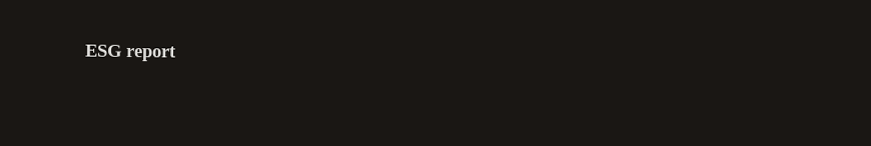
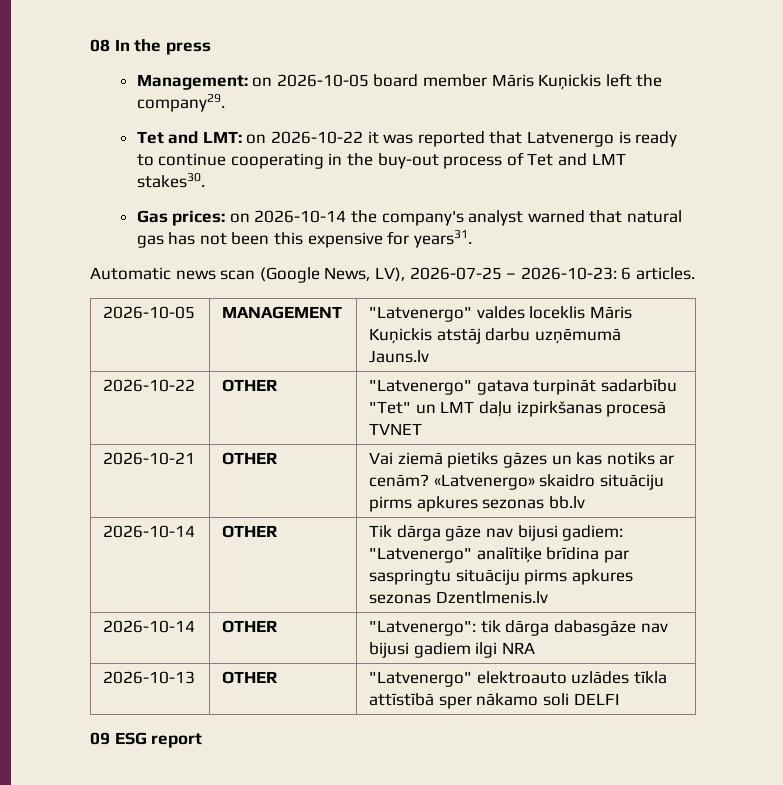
(85, 50) none -> [90,39,211,55] [136,73,663,90] [136,94,225,112] [136,131,678,147] [136,152,626,169] [136,173,205,188] [136,210,682,226] [136,230,472,248] [90,267,695,283] [103,306,196,319] [222,306,343,319] [369,306,632,322] [369,328,621,344] [369,350,430,363] [103,379,196,392] [222,379,278,392] [369,379,677,395] [369,401,667,417] [369,423,423,435] [103,452,196,465] [222,452,278,465] [369,452,675,468] [369,474,664,490] [369,496,585,512] [103,525,196,538] [222,525,278,538] [369,525,624,541] [369,547,629,563] [369,569,633,585] [369,591,548,604] [103,620,196,633] [222,620,278,633] [369,620,668,636] [369,642,535,658] [103,671,196,684] [222,671,278,684] [369,671,667,687] [369,693,620,709] [90,732,110,745] 08 In the press // Management: on 2026-10-05 board member Māris Kuņickis left the company29. // Tet and LMT: on 2026-10-22 it was reported that Latvenergo is ready to continue cooperating in the buy-out process of Tet and LMT stakes30. // Gas prices: on 2026-10-14 the company's analyst warned that natural gas has not been this expensive for years31. // Automatic news scan (Google News, LV), 2026-07-25 – 2026-10-23: 6 articles. // 2026-10-05 | MANAGEMENT | "Latvenergo" valdes loceklis Māris Kuņickis atstāj darbu uzņēmumā Jauns.lv // 2026-10-22 | OTHER | "Latvenergo" gatava turpināt sadarbību "Tet" un LMT daļu izpirkšanas procesā TVNET // 2026-10-21 | OTHER | Vai ziemā pietiks gāzes un kas notiks ar cenām? «Latvenergo» skaidro situāciju pirms apkures sezonas bb.lv // 2026-10-14 | OTHER | Tik dārga gāze nav bijusi gadiem: "Latvenergo" analītiķe brīdina par saspringtu situāciju pirms apkures sezonas Dzentlmenis.lv // 2026-10-14 | OTHER | "Latvenergo": tik dārga dabasgāze nav bijusi gadiem ilgi NRA // 2026-10-13 | OTHER | "Latvenergo" elektroauto uzlādes tīkla attīstībā sper nākamo soli DELFI // 09

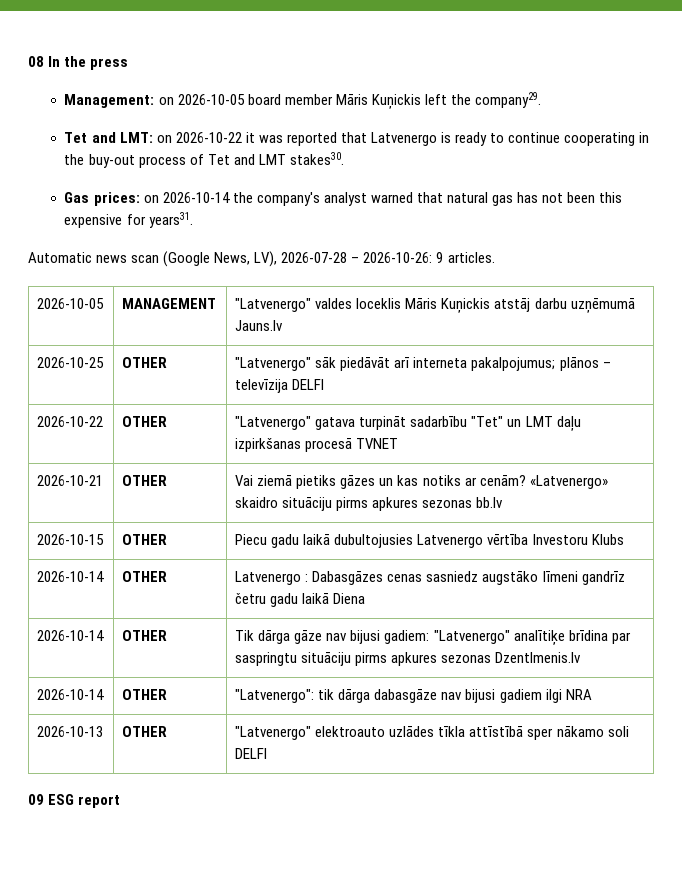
[409,267,632,280] 2026-07-25 – 2026-10-23: 6 -> [281,252,444,263] 2026-07-28 – 2026-10-26: 9
(430, 356) none -> [37,357,105,368] [122,357,168,368] [235,357,611,371] [235,379,325,393] // 2026-10-25 | OTHER | "Latvenergo" sāk piedāvāt arī interneta pakalpojumus; plānos – televīzija DELFI
(585, 502) none -> [37,534,105,545] [122,534,168,545] [235,534,624,548] [37,571,105,582] [122,571,168,582] [235,571,625,585] [235,593,366,607] // 2026-10-15 | OTHER | Piecu gadu laikā dubultojusies Latvenergo vērtība Investoru Klubs // 2026-10-14 | OTHER | Latvenergo : Dabasgāzes cenas sasniedz augstāko līmeni gandrīz četru gadu laikā Diena

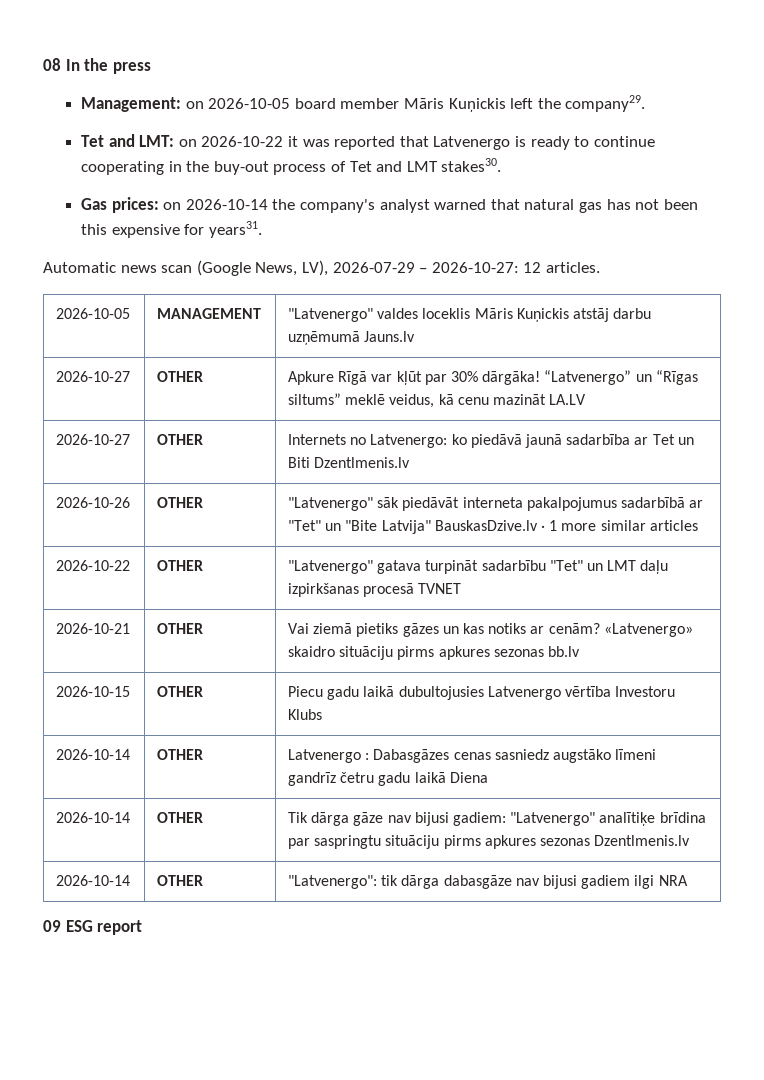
[281,252,444,263] 2026-07-28 – 2026-10-26: 9 -> [332,262,542,273] 2026-07-29 – 2026-10-27: 12
[37,357,105,368] [122,357,168,368] [235,357,611,371] [235,379,325,393] 2026-10-25 | OTHER | "Latvenergo" sāk piedāvāt arī interneta pakalpojumus; plānos – televīzija DELFI -> [56,371,131,382] [157,371,204,382] [288,370,698,385] [288,393,587,408] [56,434,131,445] [157,434,204,445] [288,434,694,448] [288,457,411,468] [56,497,131,508] [157,497,204,508] [288,497,704,511] [288,520,698,534] 2026-10-27 | OTHER | Apkure Rīgā var kļūt par 30% dārgāka! “Latvenergo” un “Rīgas siltums” meklē veidus, kā cenu mazināt LA.LV // 2026-10-27 | OTHER | Internets no Latvenergo: ko piedāvā jaunā sadarbība ar Tet un Biti Dzentlmenis.lv // 2026-10-26 | OTHER | "Latvenergo" sāk piedāvāt interneta pakalpojumus sadarbībā ar "Tet" un "Bite Latvija" BauskasDzive.lv · 1 more similar articles
[37,726,104,737] [122,726,168,737] [235,726,629,740] [235,748,268,759] // 2026-10-13 | OTHER | "Latvenergo" elektroauto uzlādes tīkla attīstībā sper nākamo soli DELFI -> (688, 880) none

